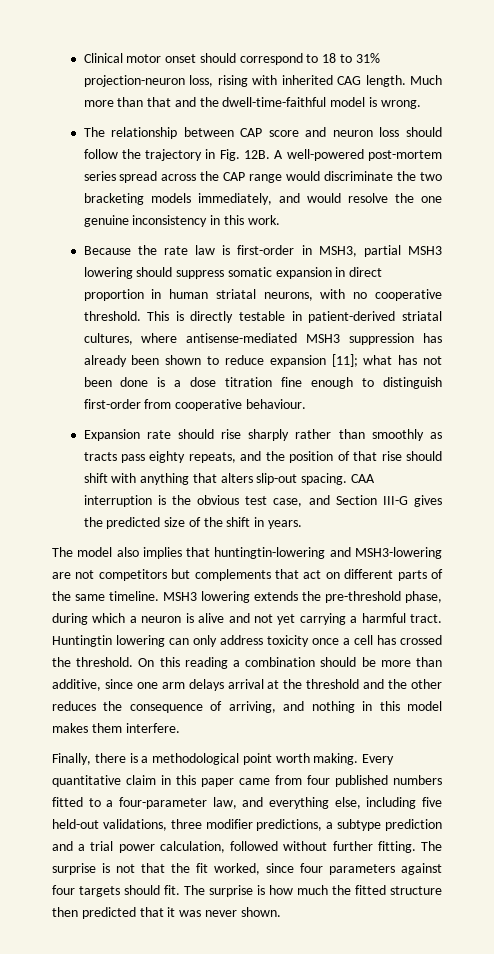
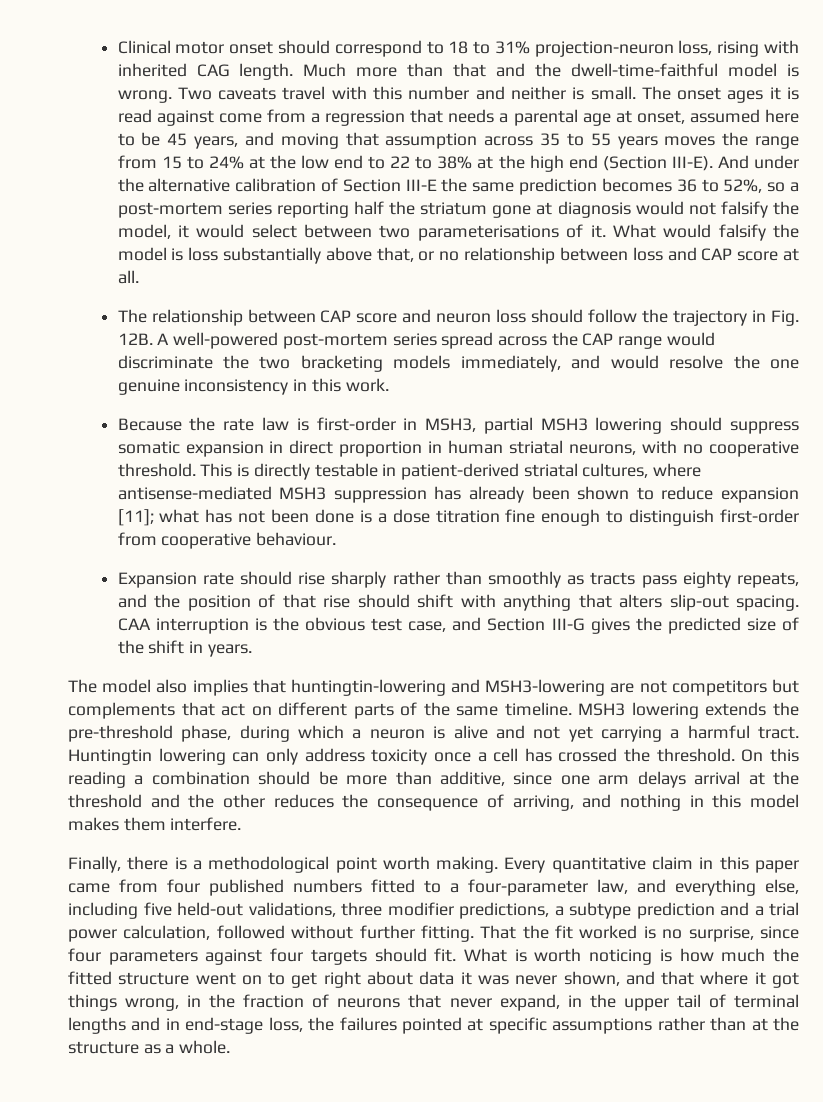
(421, 104) none -> [177,86,799,103] [117,109,800,126] [117,132,799,149] [117,155,799,172] [117,178,799,195] [117,201,799,218] [117,224,799,241] [117,247,799,264] [117,270,139,284] Two caveats travel with this number and neither is small. The onset ages it is read against come from a regression that needs a parental age at onset, assumed here to be 45 years, and moving that assumption across 35 to 55 years moves the range from 15 to 24% at the low end to 22 to 38% at the high end (Section III-E). And under the alternative calibration of Section III-E the same prediction becomes 36 to 52%, so a post-mortem series reporting half the striatum gone at diagnosis would not falsify the model, it would select between two parameterisations of it. What would falsify the model is loss substantially above that, or no relationship between loss and CAP score at all.
[421,841,443,851] [52,863,260,875] The surprise is not that the fit worked, -> [480,925,754,942] That the fit worked is no surprise,
[184,885,253,897] The surprise -> [464,948,653,965] What is worth noticing
[52,907,281,919] then predicted that it was never shown. -> [195,971,799,988] [68,994,800,1011] [68,1017,800,1034] [68,1040,231,1054] went on to get right about data it was never shown, and that where it got things wrong, in the fraction of neurons that never expand, in the upper tail of terminal lengths and in end-stage loss, the failures pointed at specific assumptions rather than at the structure as a whole.

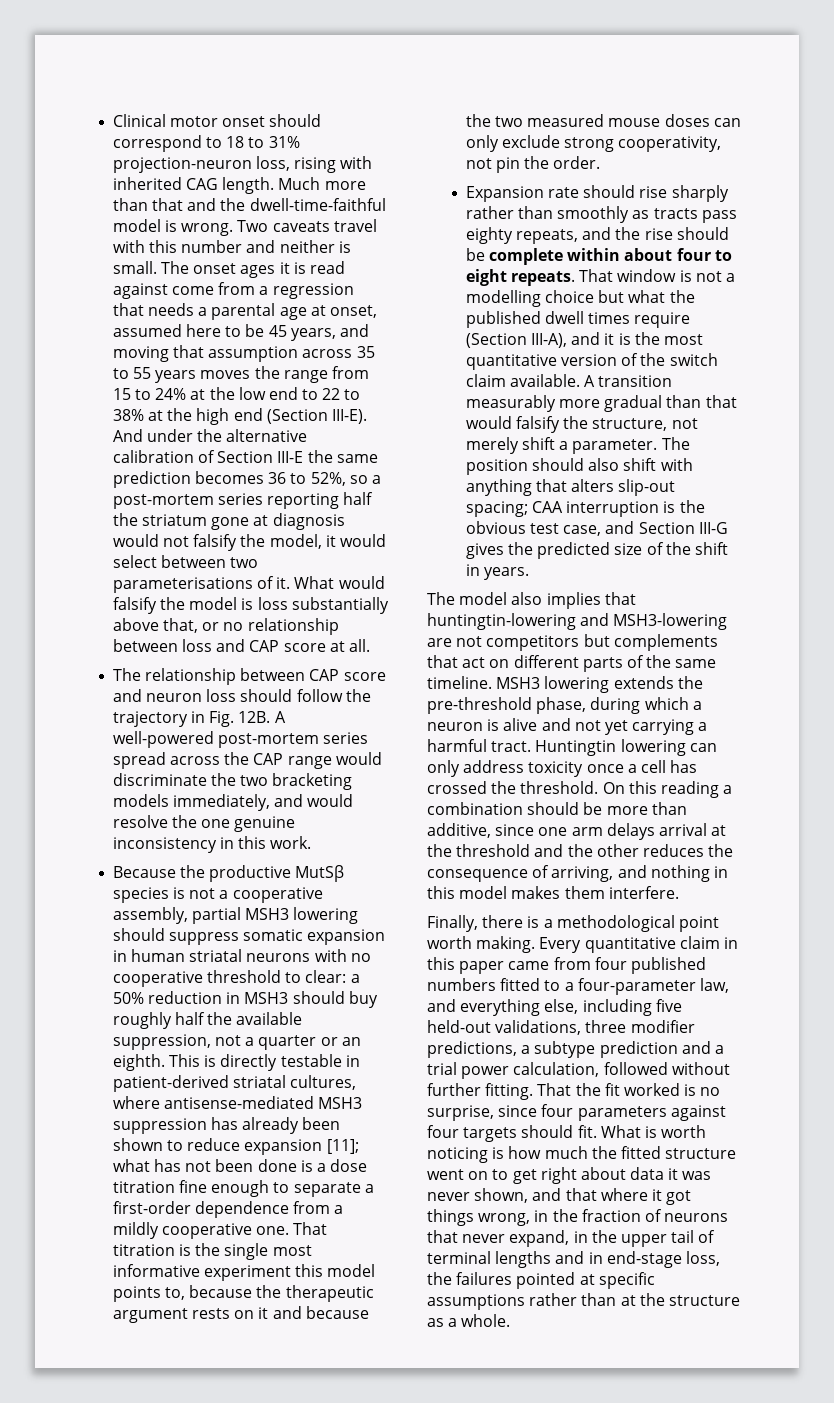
[223,417,477,432] rate law is first-order in MSH3, -> [209,865,345,882] [112,887,323,903] [112,907,188,924] productive MutSβ species is not a cooperative assembly,
[289,440,443,457] direct proportion in -> (127, 956) none
[569,444,637,455] neurons, -> [246,953,311,962] neurons
[117,463,196,477] threshold. -> [206,970,360,983] [112,991,378,1008] [112,1012,303,1029] [112,1034,361,1050] [112,1054,165,1071] threshold to clear: a 50% reduction in MSH3 should buy roughly half the available suppression, not a quarter or an eighth.
[629,509,799,526] [117,532,337,549] distinguish first-order from cooperative behaviour. -> [293,1182,374,1197] [112,1201,344,1218] [112,1222,328,1239] [112,1243,312,1260] [112,1264,376,1281] [112,1285,374,1302] [112,1306,369,1323] [465,114,741,127] [465,135,722,152] [465,156,601,173] separate a first-order dependence from a mildly cooperative one. That titration is the single most informative experiment this model points to, because the therapeutic argument rests on it and because the two measured mouse doses can only exclude strong cooperativity, not pin the order.
[187,594,410,611] position of that rise should -> [644,227,729,240] [465,248,732,265] [465,269,735,286] [465,290,695,307] [465,311,691,328] [465,332,703,348] [465,353,718,370] [465,374,673,387] [465,395,737,412] [465,416,698,433] [465,437,690,454] [465,458,620,475] rise should be complete within about four to eight repeats. That window is not a modelling choice but what the published dwell times require (Section III-A), and it is the most quantitative version of the switch claim available. A transition measurably more gradual than that would falsify the structure, not merely shift a parameter. The position should also
[736,595,800,611] spacing. -> [465,501,528,517] spacing;

